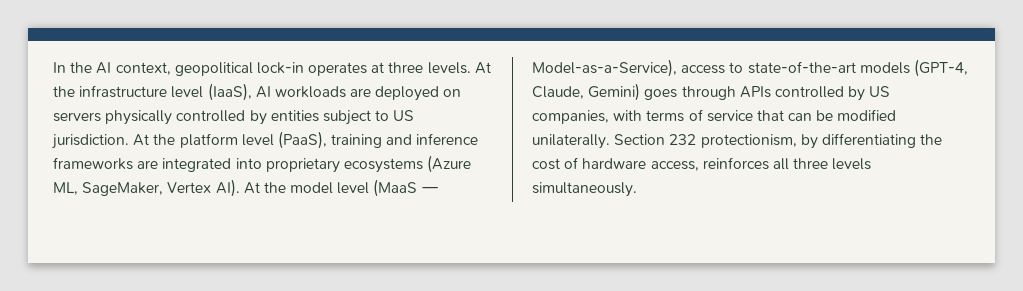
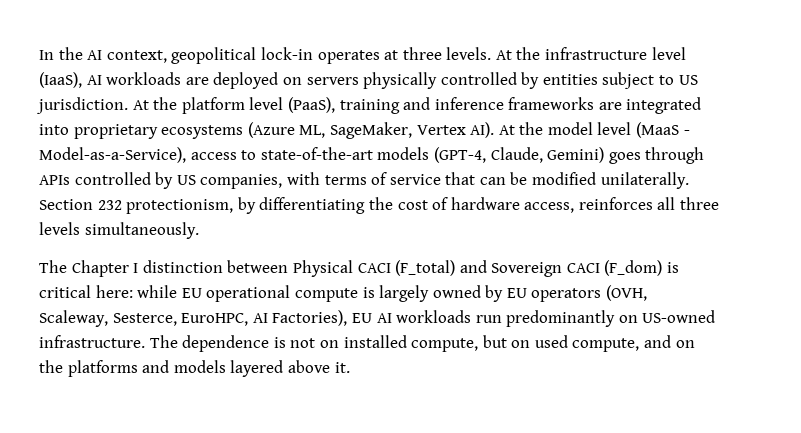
[421,187,438,193] — -> [683,130,690,135] -
(637, 189) none -> [39,260,680,277] [39,285,648,302] [39,310,716,327] [39,335,695,352] [39,360,350,377] // The Chapter I distinction between Physical CACI (F_total) and Sovereign CACI (F_dom) is critical here: while EU operational compute is largely owned by EU operators (OVH, Scaleway, Sesterce, EuroHPC, AI Factories), EU AI workloads run predominantly on US-owned infrastructure. The dependence is not on installed compute, but on used compute, and on the platforms and models layered above it.

